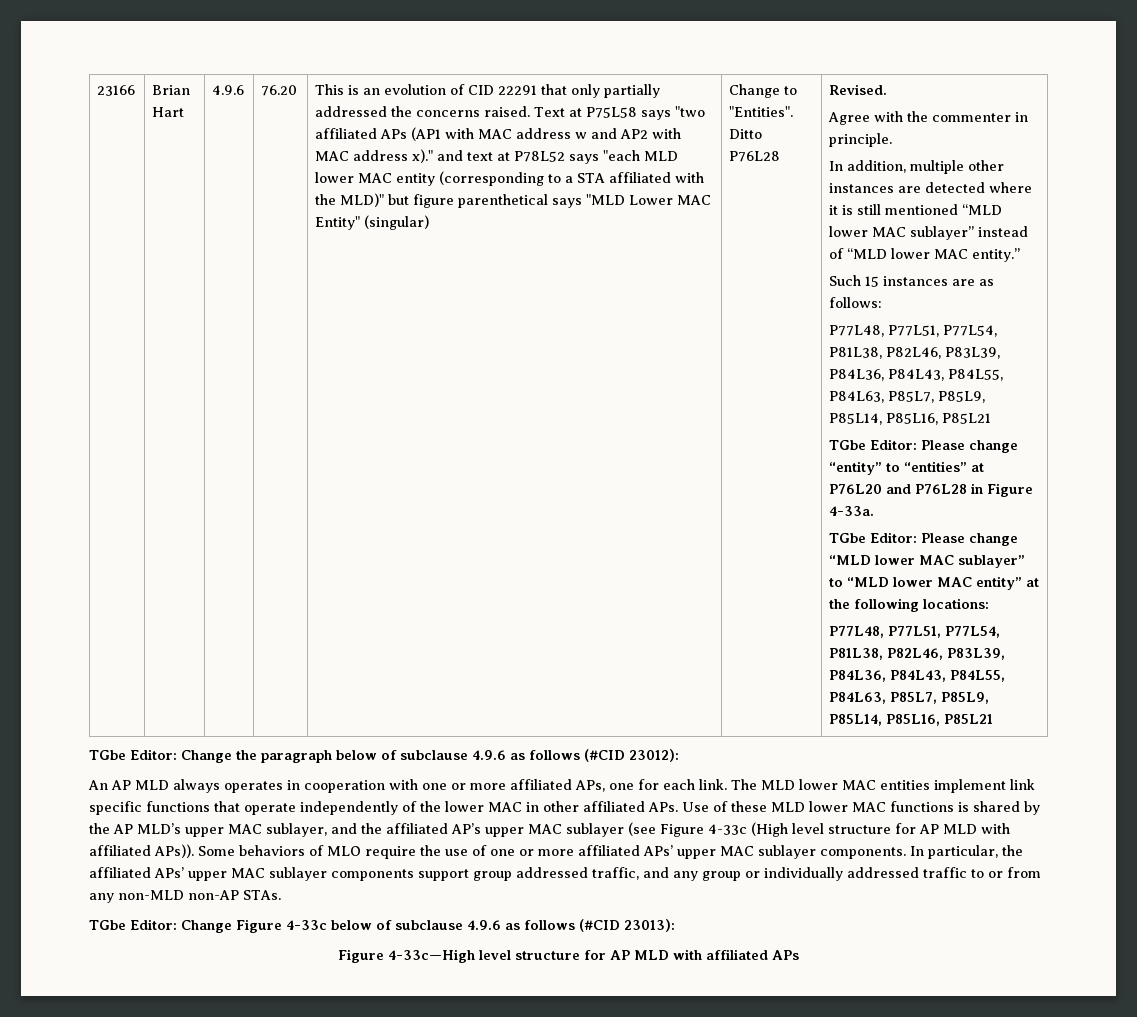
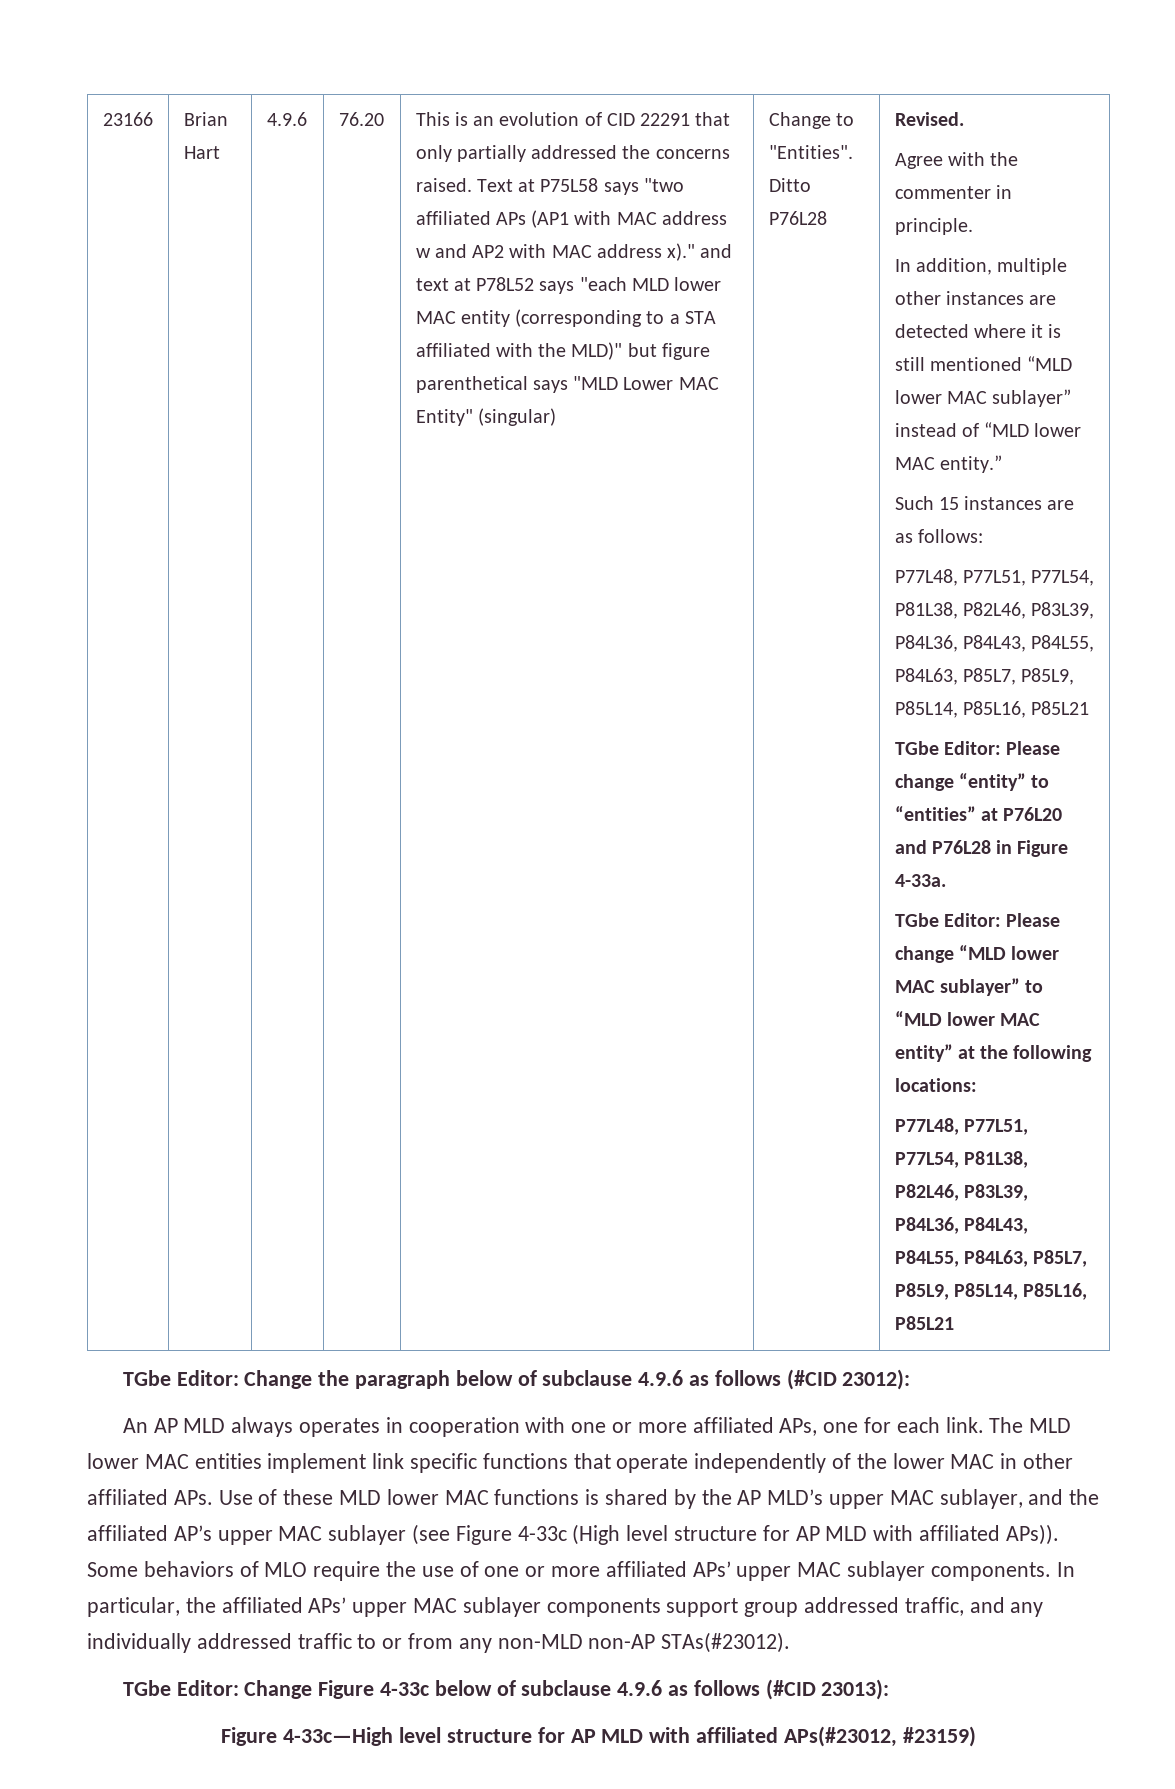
[702,871,760,881] group or -> (1044, 1609) none
[243,890,281,900] STAs. -> [661,1632,791,1653] STAs(#23012).
[772,950,799,960] APs -> [783,1726,976,1747] APs(#23012, #23159)

